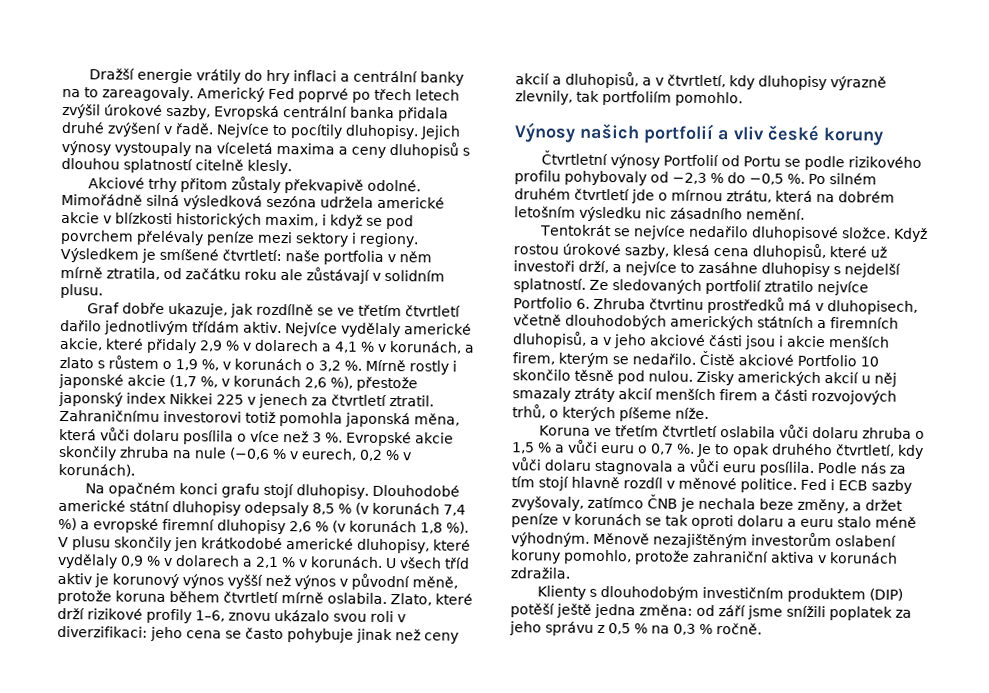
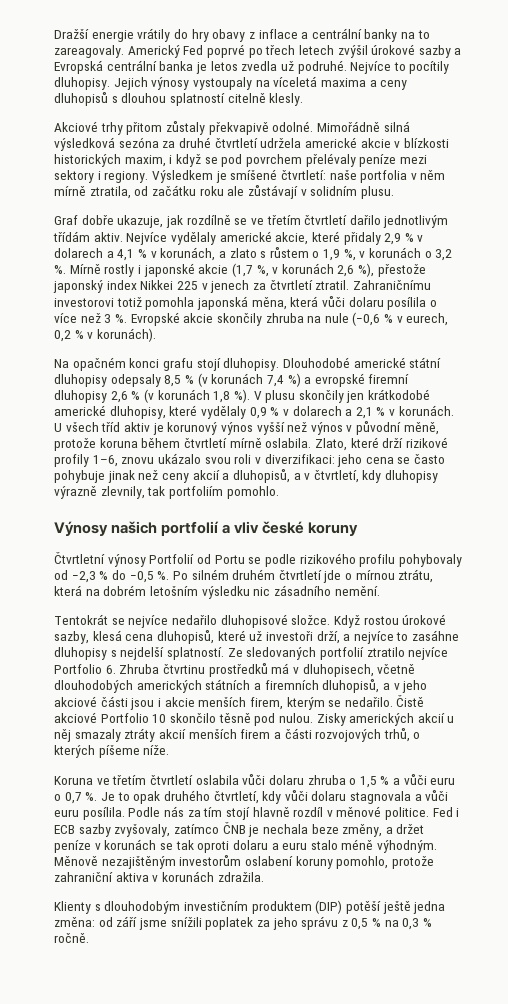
[293,70,338,82] inflaci -> [212,29,298,42] obavy z inflace
[166,104,211,120] sazby, -> [418,45,462,58] sazby a
[398,107,449,122] [61,121,214,137] přidala druhé zvýšení v řadě. -> [195,60,347,74] je letos zvedla už podruhé.
(317, 201) none -> [162,137,258,148] za druhé čtvrtletí

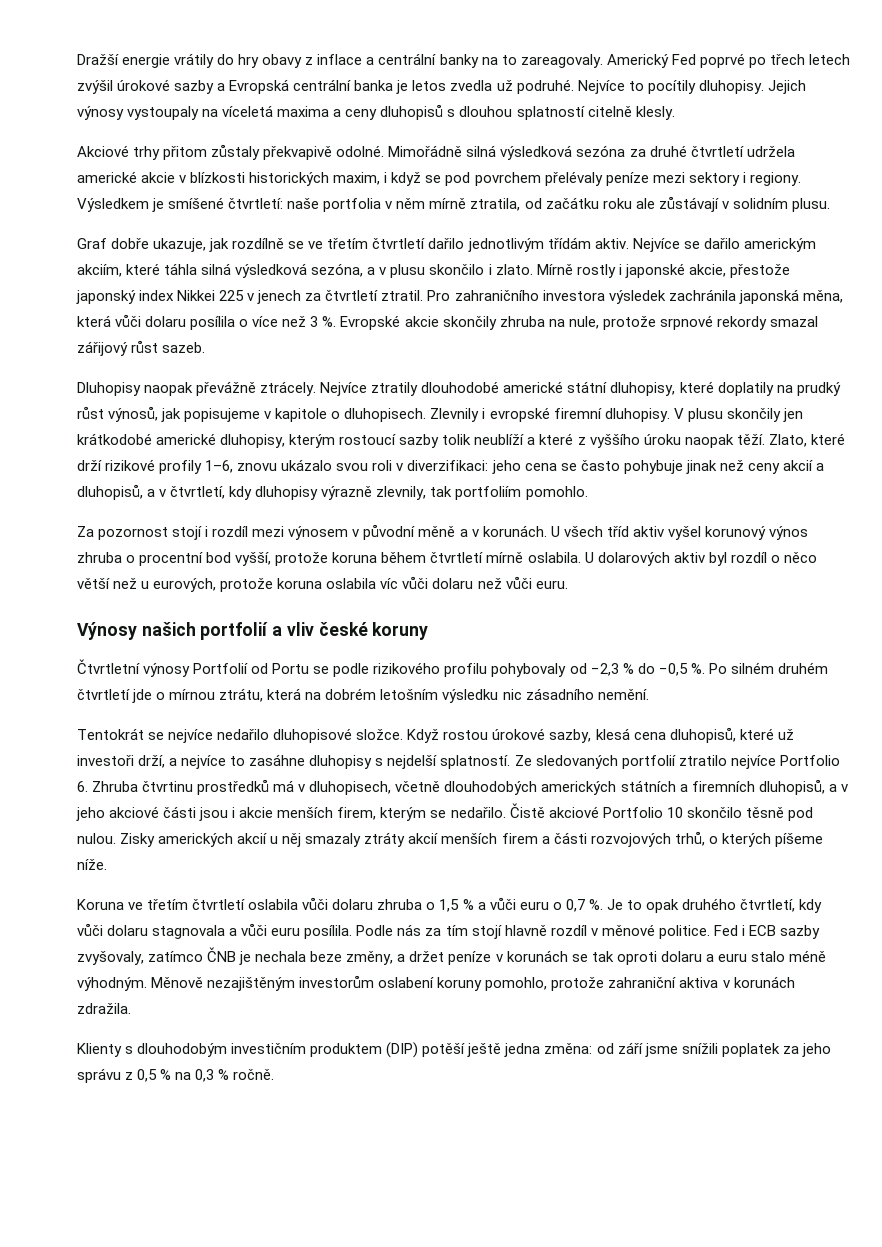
[170,231,424,245] [54,247,453,261] [54,263,375,277] vydělaly americké akcie, které přidaly 2,9 % v dolarech a 4,1 % v korunách, a zlato s růstem o 1,9 %, v korunách o 3,2 %. Mírně rostly i japonské akcie (1,7 %, v korunách 2,6 %), -> [683,238,816,252] [77,263,726,278] se dařilo americkým akciím, které táhla silná výsledková sezóna, a v plusu skončilo i zlato. Mírně rostly i japonské akcie,
[352,280,431,290] [54,297,195,310] Zahraničnímu investorovi totiž pomohla -> [427,289,736,304] Pro zahraničního investora výsledek zachránila
[324,312,449,326] [54,328,156,342] [54,357,442,371] [54,373,410,387] [54,389,250,403] nule (−0,6 % v eurech, 0,2 % v korunách). // Na opačném konci grafu stojí dluhopisy. Dlouhodobé americké státní dluhopisy odepsaly 8,5 % (v korunách 7,4 %) a evropské firemní dluhopisy 2,6 % (v korunách 1,8 %). -> [568,315,818,330] [77,340,206,356] [77,381,841,396] [77,406,670,422] nule, protože srpnové rekordy smazal zářijový růst sazeb. // Dluhopisy naopak převážně ztrácely. Nejvíce ztratily dlouhodobé americké státní dluhopisy, které doplatily na prudký růst výnosů, jak popisujeme v kapitole o dluhopisech. Zlevnily i evropské firemní dluhopisy.
[169,405,454,419] [54,421,439,435] [54,438,312,451] které vydělaly 0,9 % v dolarech a 2,1 % v korunách. U všech tříd aktiv je korunový výnos vyšší než výnos v původní měně, protože koruna během čtvrtletí mírně oslabila. -> [289,433,765,448] kterým rostoucí sazby tolik neublíží a které z vyššího úroku naopak těží.
(279, 492) none -> [77,524,808,540] [77,552,817,566] [77,576,568,592] // Za pozornost stojí i rozdíl mezi výnosem v původní měně a v korunách. U všech tříd aktiv vyšel korunový výnos zhruba o procentní bod vyšší, protože koruna během čtvrtletí mírně oslabila. U dolarových aktiv byl rozdíl o něco větší než u eurových, protože koruna oslabila víc vůči dolaru než vůči euru.

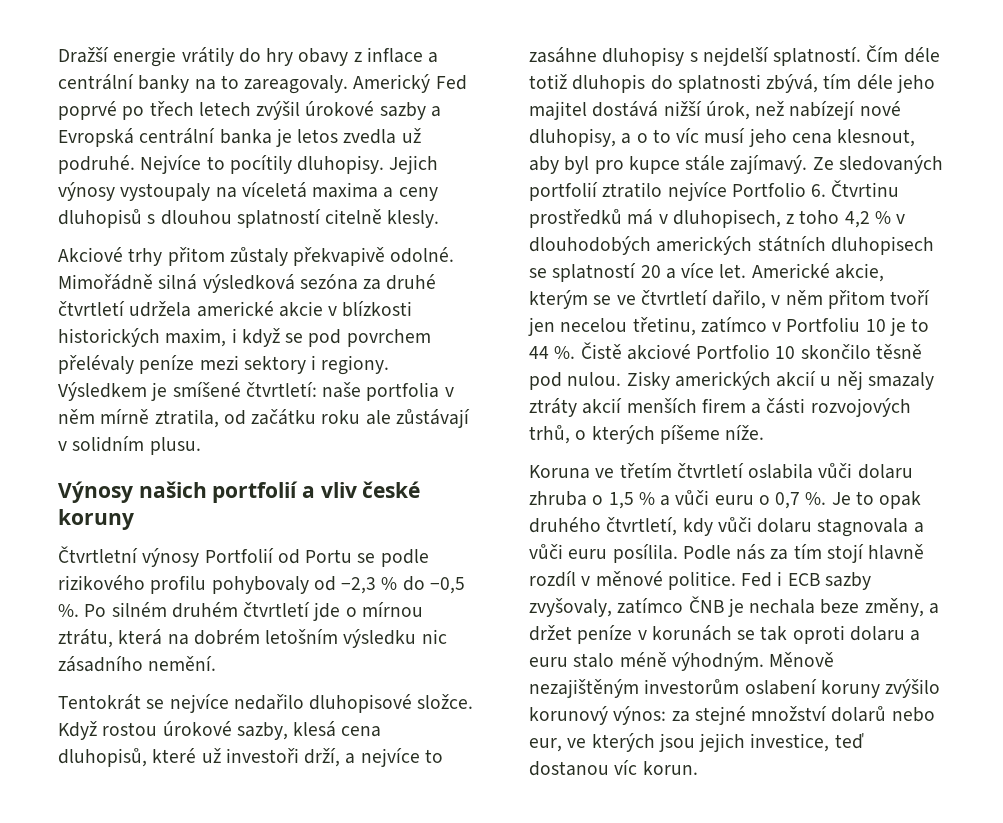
[77,237,816,252] [77,263,790,278] [76,289,843,304] [77,314,818,330] [77,340,206,356] [77,381,841,396] [77,406,803,422] [77,433,845,448] [77,459,824,474] [77,484,588,500] [77,524,808,540] [77,552,817,566] [77,576,568,592] // Graf dobře ukazuje, jak rozdílně se ve třetím čtvrtletí dařilo jednotlivým třídám aktiv. Nejvíce se dařilo americkým akciím, které táhla silná výsledková sezóna, a v plusu skončilo i zlato. Mírně rostly i japonské akcie, přestože japonský index Nikkei 225 v jenech za čtvrtletí ztratil. Pro zahraničního investora výsledek zachránila japonská měna, která vůči dolaru posílila o více než 3 %. Evropské akcie skončily zhruba na nule, protože srpnové rekordy smazal zářijový růst sazeb. // Dluhopisy naopak převážně ztrácely. Nejvíce ztratily dlouhodobé americké státní dluhopisy, které doplatily na prudký růst výnosů, jak popisujeme v kapitole o dluhopisech. Zlevnily i evropské firemní dluhopisy. V plusu skončily jen krátkodobé americké dluhopisy, kterým rostoucí sazby tolik neublíží a které z vyššího úroku naopak těží. Zlato, které drží rizikové profily 1–6, znovu ukázalo svou roli v diverzifikaci: jeho cena se často pohybuje jinak než ceny akcií a dluhopisů, a v čtvrtletí, kdy dluhopisy výrazně zlevnily, tak portfoliím pomohlo. // Za pozornost stojí i rozdíl mezi výnosem v původní měně a v korunách. U všech tříd aktiv vyšel korunový výnos zhruba o procentní bod vyšší, protože koruna během čtvrtletí mírně oslabila. U dolarových aktiv byl rozdíl o něco větší než u eurových, protože koruna oslabila víc vůči dolaru než vůči euru. -> (201, 446) none
(511, 762) none -> [866,45,940,63] [529,74,935,93] [529,101,901,120] [529,128,916,147] [529,155,808,174] Čím déle totiž dluhopis do splatnosti zbývá, tím déle jeho majitel dostává nižší úrok, než nabízejí nové dluhopisy, a o to víc musí jeho cena klesnout, aby byl pro kupce stále zajímavý.
[92,781,194,792] Zhruba čtvrtinu -> [831,180,900,197] Čtvrtinu
[395,779,848,795] [76,806,506,821] včetně dlouhodobých amerických státních a firemních dluhopisů, a v jeho akciové části jsou i akcie menších firem, kterým se nedařilo. -> [786,210,906,228] [529,236,934,255] [529,263,884,282] [529,290,931,309] [528,317,930,336] [529,346,576,359] z toho 4,2 % v dlouhodobých amerických státních dluhopisech se splatností 20 a více let. Americké akcie, kterým se ve čtvrtletí dařilo, v něm přitom tvoří jen necelou třetinu, zatímco v Portfoliu 10 je to 44 %.
[485,976,795,991] [77,1003,131,1014] [77,1042,831,1058] [77,1068,275,1083] pomohlo, protože zahraniční aktiva v korunách zdražila. // Klienty s dlouhodobým investičním produktem (DIP) potěší ještě jedna změna: od září jsme snížili poplatek za jeho správu z 0,5 % na 0,3 % ročně. -> [885,679,941,698] [529,706,935,725] [529,733,864,752] [529,760,698,776] zvýšilo korunový výnos: za stejné množství dolarů nebo eur, ve kterých jsou jejich investice, teď dostanou víc korun.

